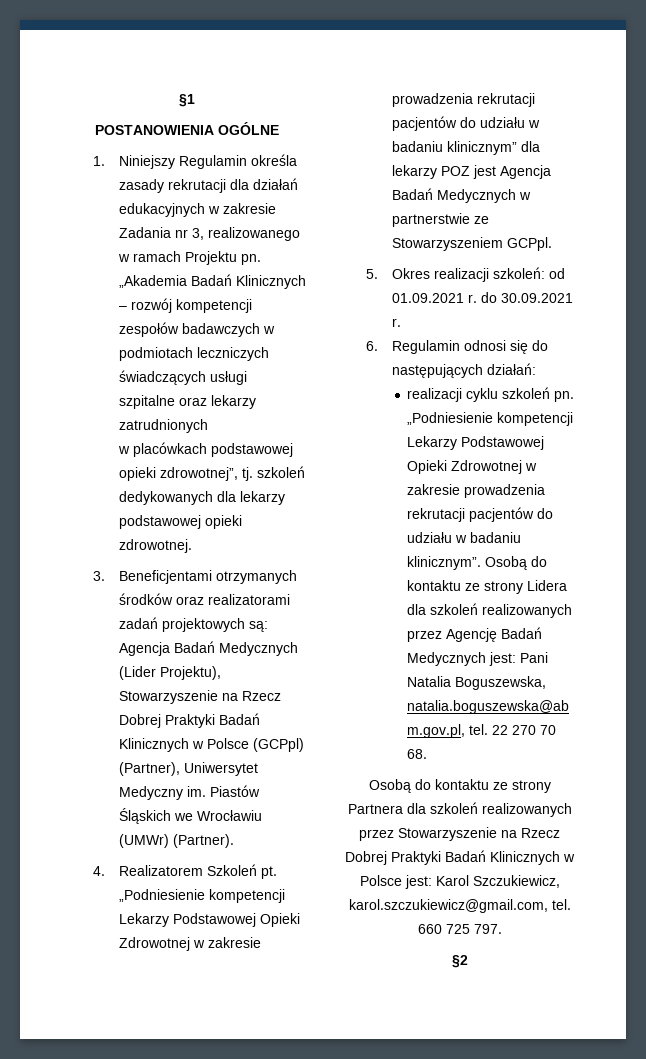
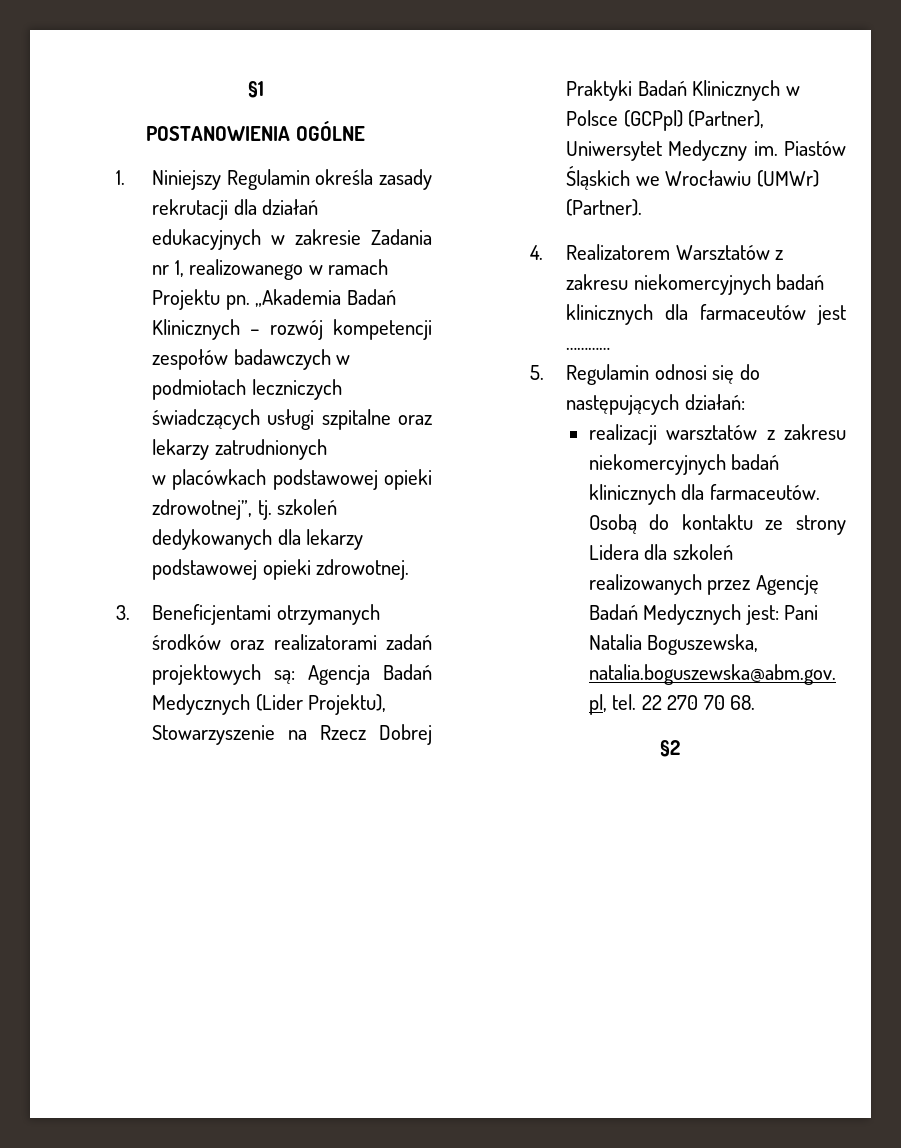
[191,228,204,240] 3, -> [174,260,184,277] 1,
[206,864,277,879] [118,889,285,903] [118,913,300,927] [118,937,261,951] [391,93,535,107] [391,116,540,131] [391,141,540,155] [391,165,551,179] [391,188,531,203] [391,213,489,227] [391,237,552,251] [365,267,565,282] [391,292,573,303] [391,318,401,327] [365,341,378,351] Szkoleń pt. „Podniesienie kompetencji Lekarzy Podstawowej Opieki Zdrowotnej w zakresie prowadzenia rekrutacji pacjentów do udziału w badaniu klinicznym” dla lekarzy POZ jest Agencja Badań Medycznych w partnerstwie ze Stowarzyszeniem GCPpl. // 5. Okres realizacji szkoleń: od 01.09.2021 r. do 30.09.2021 r. // 6. -> [675,245,784,260] [566,274,825,295] [566,304,846,325] [566,347,611,350] [529,365,544,380] Warsztatów z zakresu niekomercyjnych badań klinicznych dla farmaceutów jest ………… // 5.
[466,387,575,402] [407,412,574,426] [407,436,545,450] [407,460,538,474] [407,484,546,498] [407,507,554,522] [407,532,522,543] [407,556,482,570] cyklu szkoleń pn. „Podniesienie kompetencji Lekarzy Podstawowej Opieki Zdrowotnej w zakresie prowadzenia rekrutacji pacjentów do udziału w badaniu klinicznym”. -> [666,424,846,440] [588,454,780,475] [588,484,820,505] warsztatów z zakresu niekomercyjnych badań klinicznych dla farmaceutów.
[368,779,551,793] [347,802,572,817] [359,827,560,841] [345,850,575,865] [359,875,560,889] [348,899,571,913] [417,924,502,934] // Osobą do kontaktu ze strony Partnera dla szkoleń realizowanych przez Stowarzyszenie na Rzecz Dobrej Praktyki Badań Klinicznych w Polsce jest: Karol Szczukiewicz, karol.szczukiewicz@gmail.com, tel. 660 725 797. -> (756, 702) none

